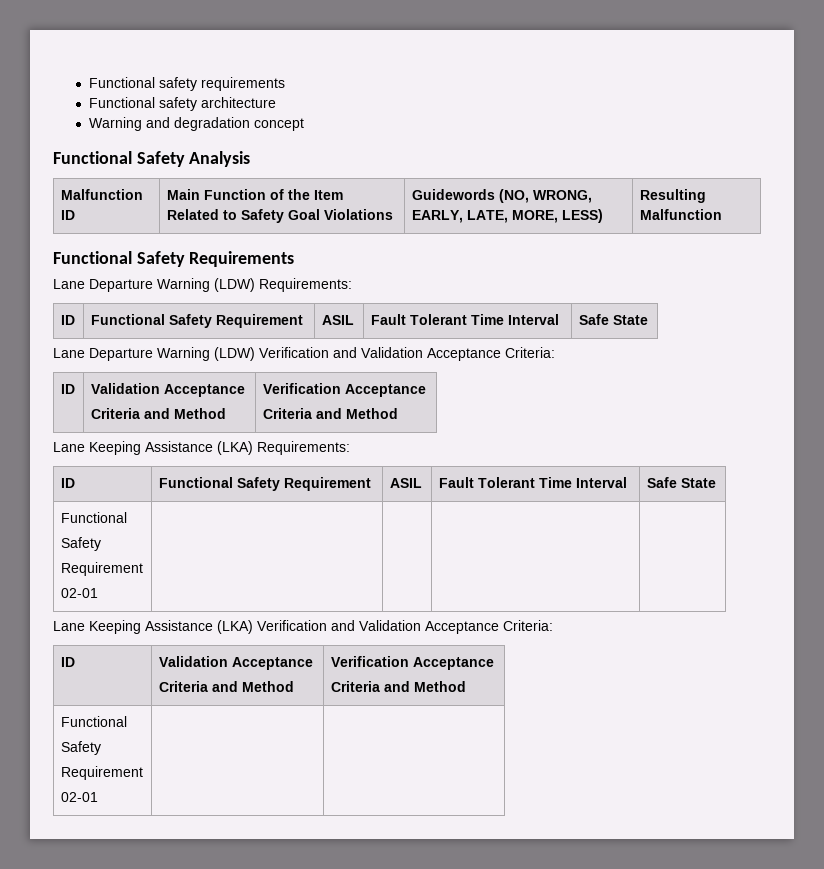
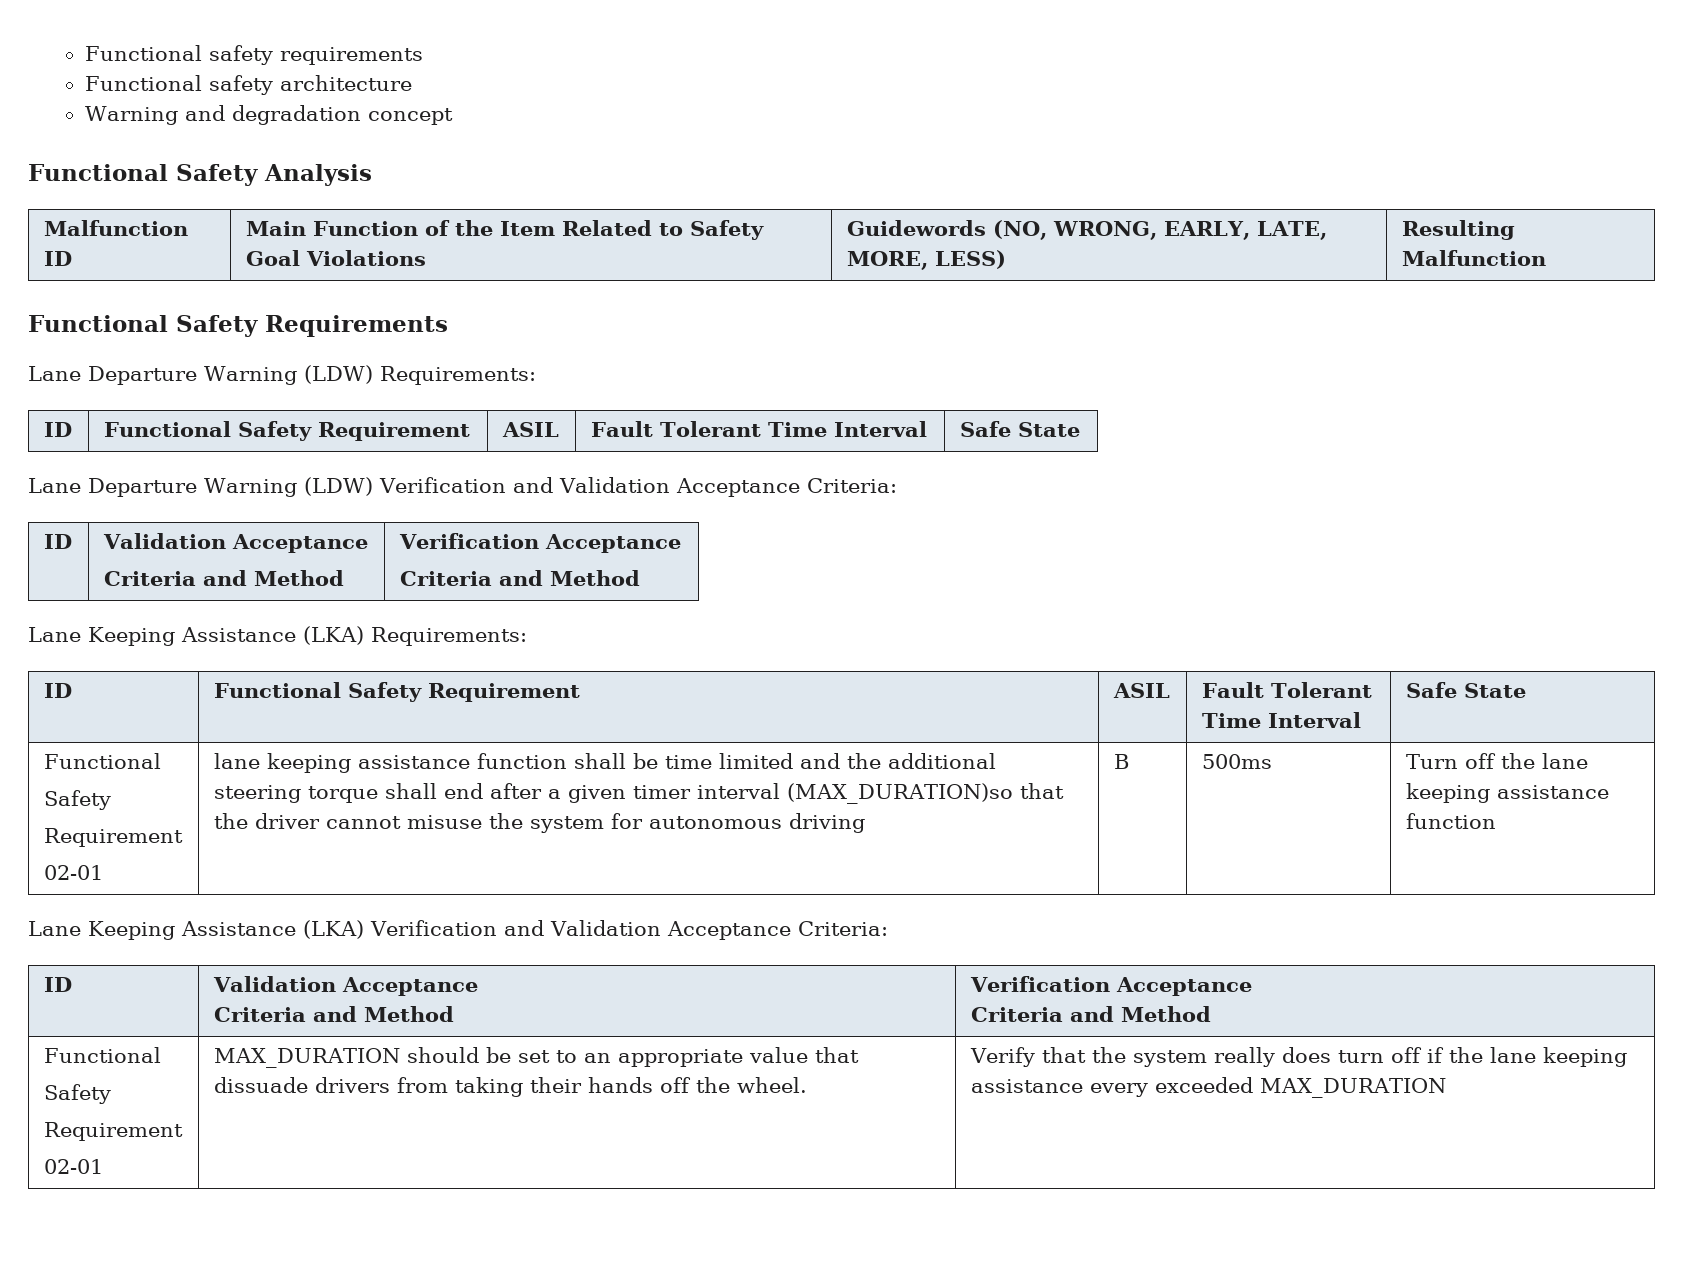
(98, 593) | | | -> [213,753,996,773] [213,783,1064,804] [213,813,865,833] [1113,754,1129,769] [1201,754,1272,769] [1405,753,1588,769] [1405,783,1609,803] [1405,813,1496,829] lane keeping assistance function shall be time limited and the additional steering torque shall end after a given timer interval (MAX_DURATION)so that the driver cannot misuse the system for autonomous driving | B | 500ms | Turn off the lane keeping assistance function
(98, 797) | -> [213,1047,859,1068] [213,1077,807,1097] [969,1047,1627,1067] [970,1077,1446,1098] MAX_DURATION should be set to an appropriate value that dissuade drivers from taking their hands off the wheel. | Verify that the system really does turn off if the lane keeping assistance every exceeded MAX_DURATION

